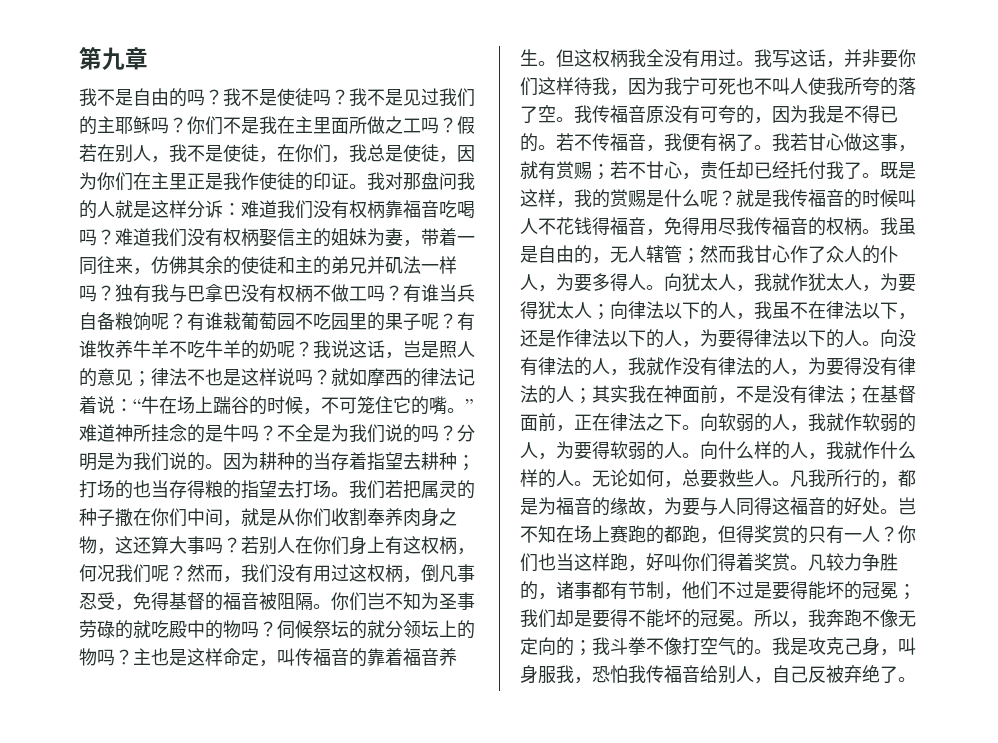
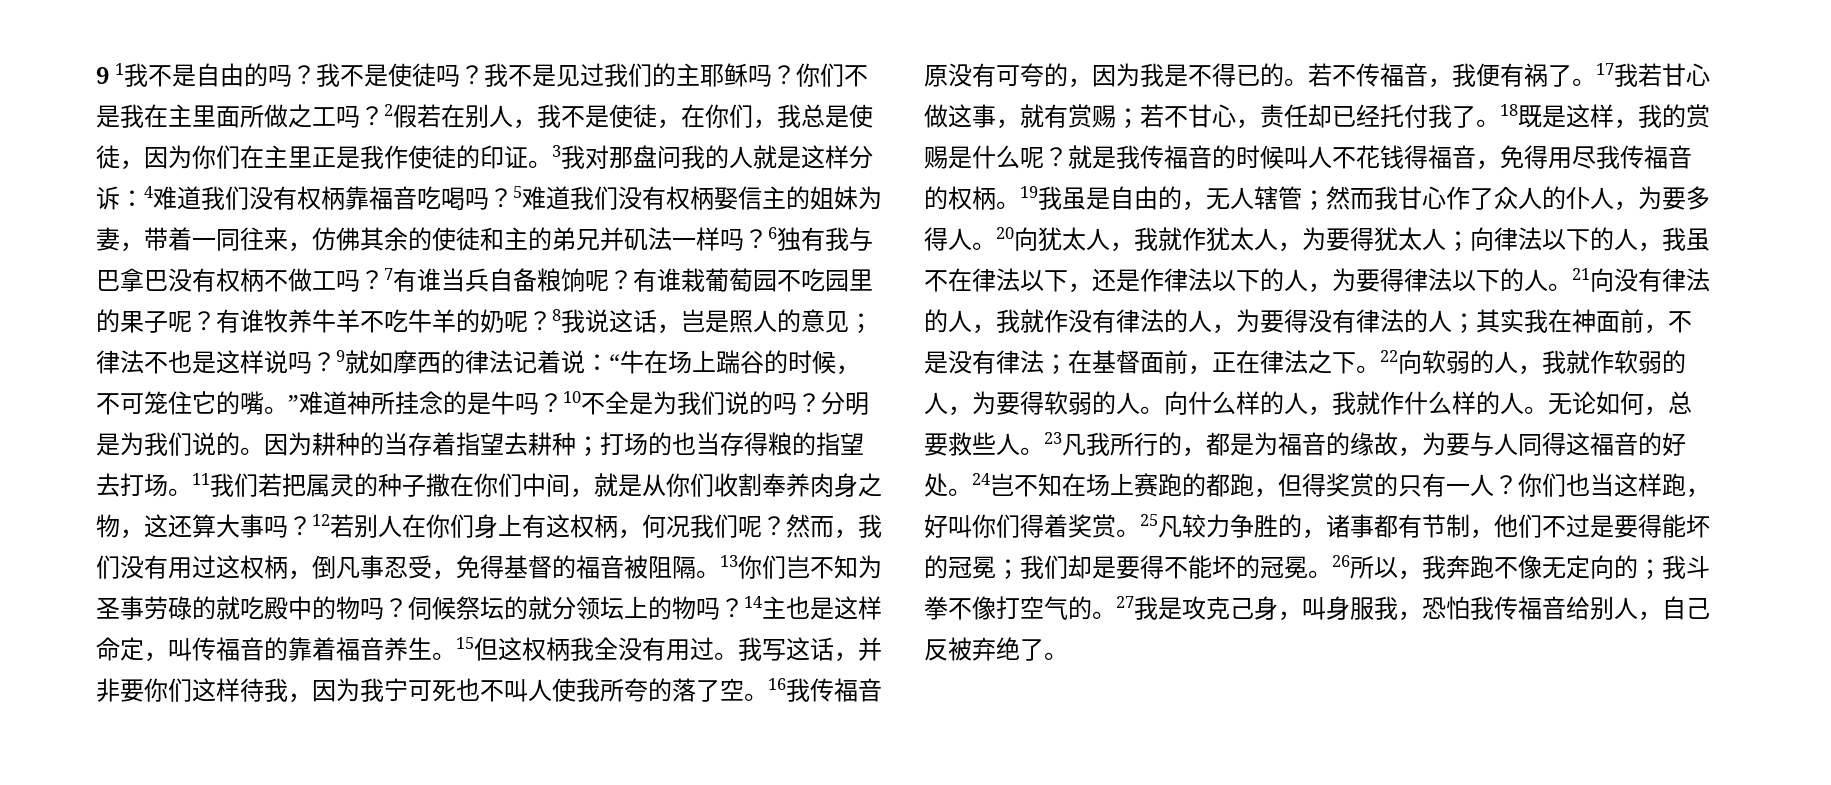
[79,47,148,70] 第九章 // -> [96,63,125,84] 9 1
(457, 125) none -> [384,104,393,116] 2
(367, 186) none -> [552,145,561,157] 3
(241, 209) none -> [144,186,153,198] 4
(115, 237) none -> [513,186,522,198] 5
(115, 293) none -> [768,227,777,239] 6
(403, 293) none -> [384,268,393,280] 7
(313, 349) none -> [552,309,561,321] 8
(331, 377) none -> [336,350,345,362] 9
(277, 433) none -> [563,391,581,403] 10
(349, 494) none -> [192,473,210,485] 11
(241, 545) none -> [312,514,330,526] 12
(331, 606) none -> [720,555,738,567] 13
(133, 657) none -> [744,596,762,608] 14
(556, 63) none -> [456,637,474,649] 15
(574, 119) none -> [768,678,786,690] 16
(772, 147) none -> [1596,63,1614,75] 17
(880, 175) none -> [1500,104,1518,116] 18
(880, 231) none -> [1020,186,1038,198] 19
(664, 287) none -> [996,227,1014,239] 20
(880, 343) none -> [1572,268,1590,280] 21
(700, 427) none -> [1380,350,1398,362] 22
(790, 483) none -> [1044,432,1062,444] 23
(898, 511) none -> [972,473,990,485] 24
(808, 567) none -> [1140,514,1158,526] 25
(754, 623) none -> [1332,555,1350,567] 26
(772, 651) none -> [1116,596,1134,608] 27

